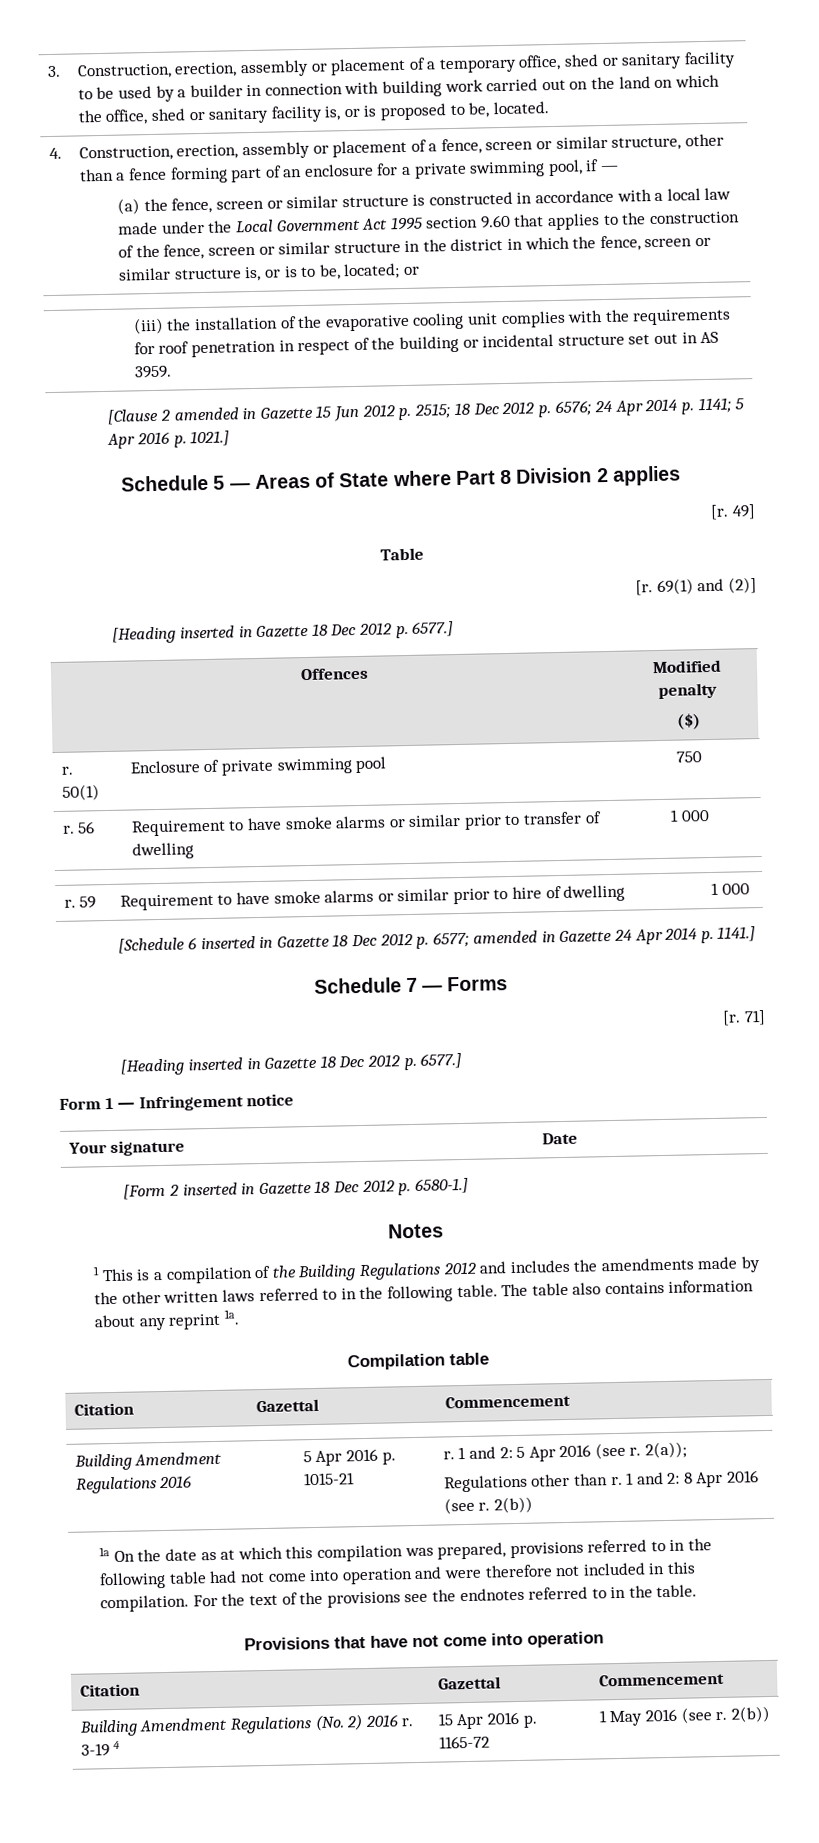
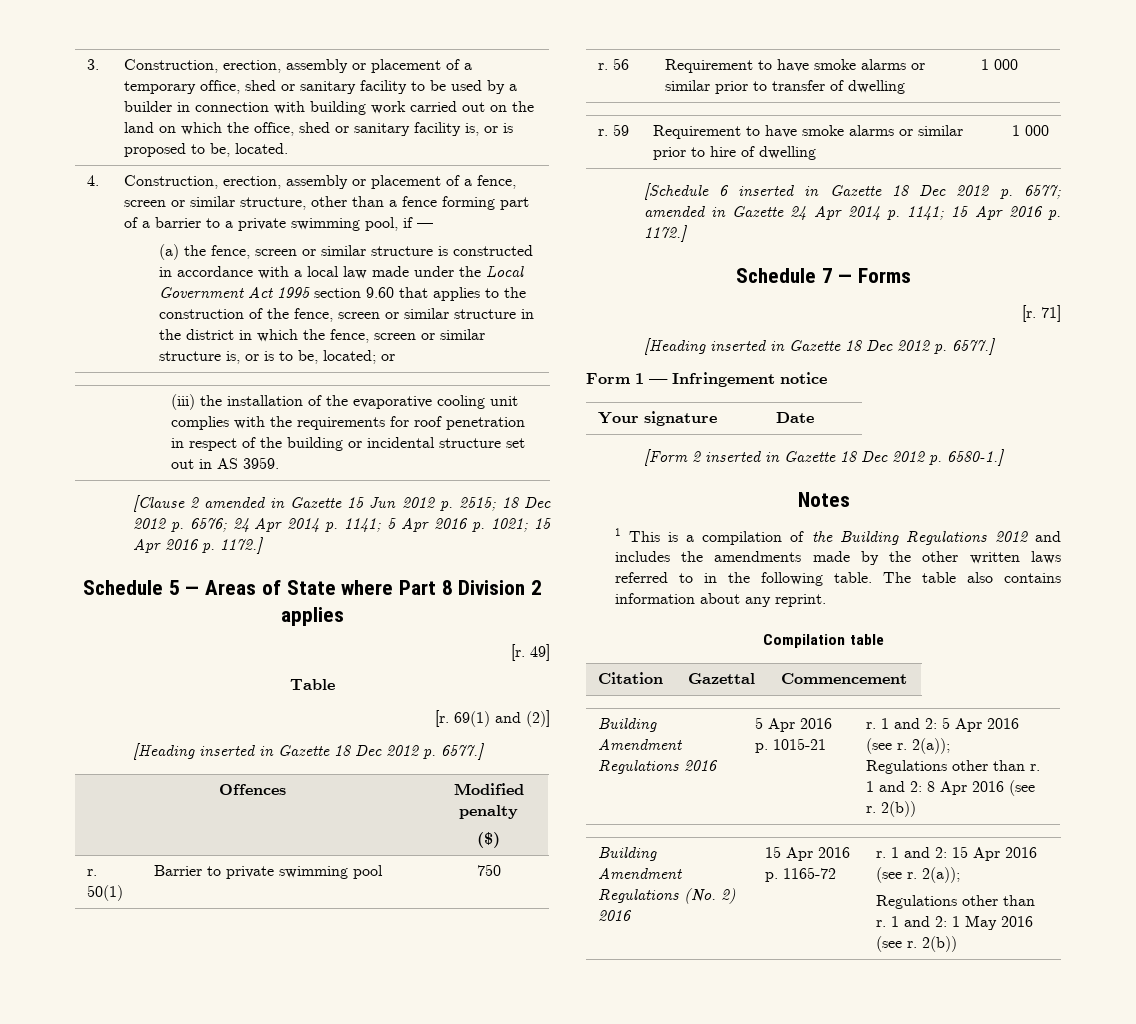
[283,163,399,178] an enclosure for -> [142,217,221,228] a barrier to
[190,430,231,447] 1021.] -> [491,518,552,532] [132,537,263,554] 1021; 15 Apr 2016 p. 1172.]
[129,759,220,774] Enclosure of -> [154,865,222,876] Barrier to
[717,926,757,942] 1141.] -> [907,205,1061,220] [643,225,687,242] 1141; 15 Apr 2016 p. 1172.]
[168,1309,239,1330] reprint 1a. -> [774,594,826,607] reprint.
[99,1538,713,1563] [99,1561,696,1590] [100,1584,698,1613] [244,1631,604,1651] [79,1683,140,1697] [437,1676,501,1690] [598,1672,725,1687] // 1a On the date as at which this compilation was prepared, provisions referred to in the following table had not come into operation and were therefore not included in this compilation. For the text of the provisions see the endnotes referred to in the table. // Provisions that have not come into operation // Citation | Gazettal | Commencement -> (917, 809) none
[401,1718,415,1727] [80,1740,121,1757] r. 3-19 4 -> (633, 915) none
(490, 1742) none -> [876,846,1038,861] [876,867,961,883] [876,895,1036,909] [876,916,948,927] r. 1 and 2: 15 Apr 2016 (see r. 2(a)); // Regulations other than r. 1 and 2:

